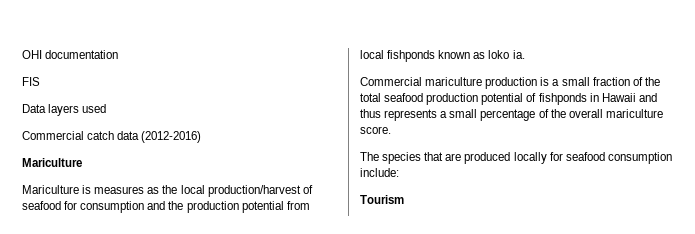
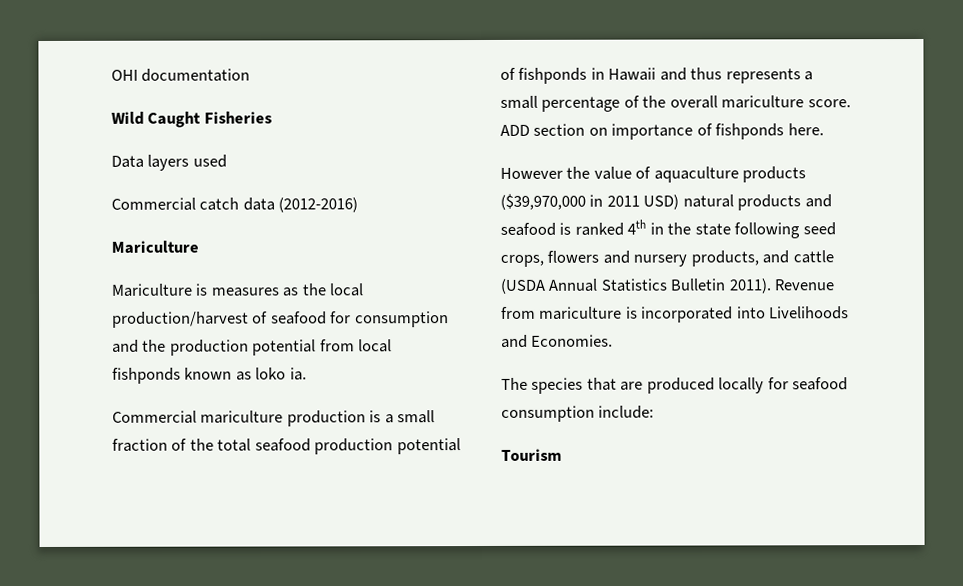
[22,77,40,86] FIS -> [111,111,272,128] Wild Caught Fisheries
(391, 130) none -> [500,123,824,140] [500,166,807,183] [500,193,832,211] [500,219,836,239] [500,250,834,267] [500,278,835,294] [501,306,850,323] [501,334,614,348] ADD section on importance of fishponds here. // However the value of aquaculture products ($39,970,000 in 2011 USD) natural products and seafood is ranked 4th in the state following seed crops, flowers and nursery products, and cattle (USDA Annual Statistics Bulletin 2011). Revenue from mariculture is incorporated into Livelihoods and Economies.

